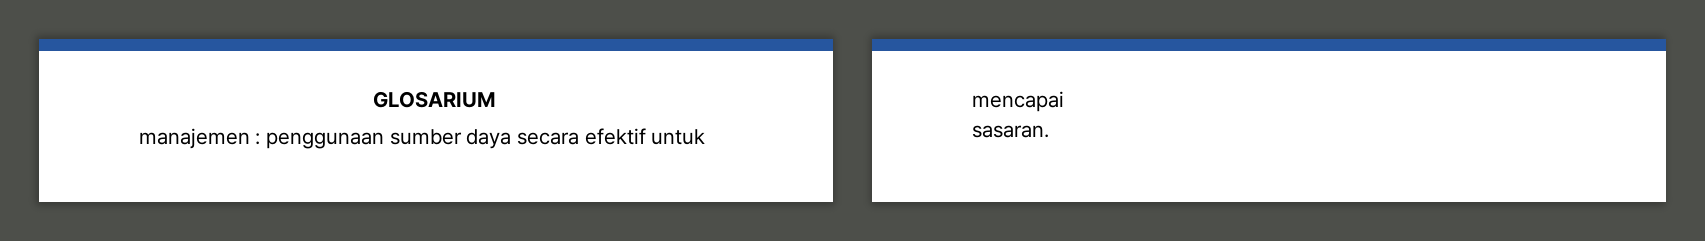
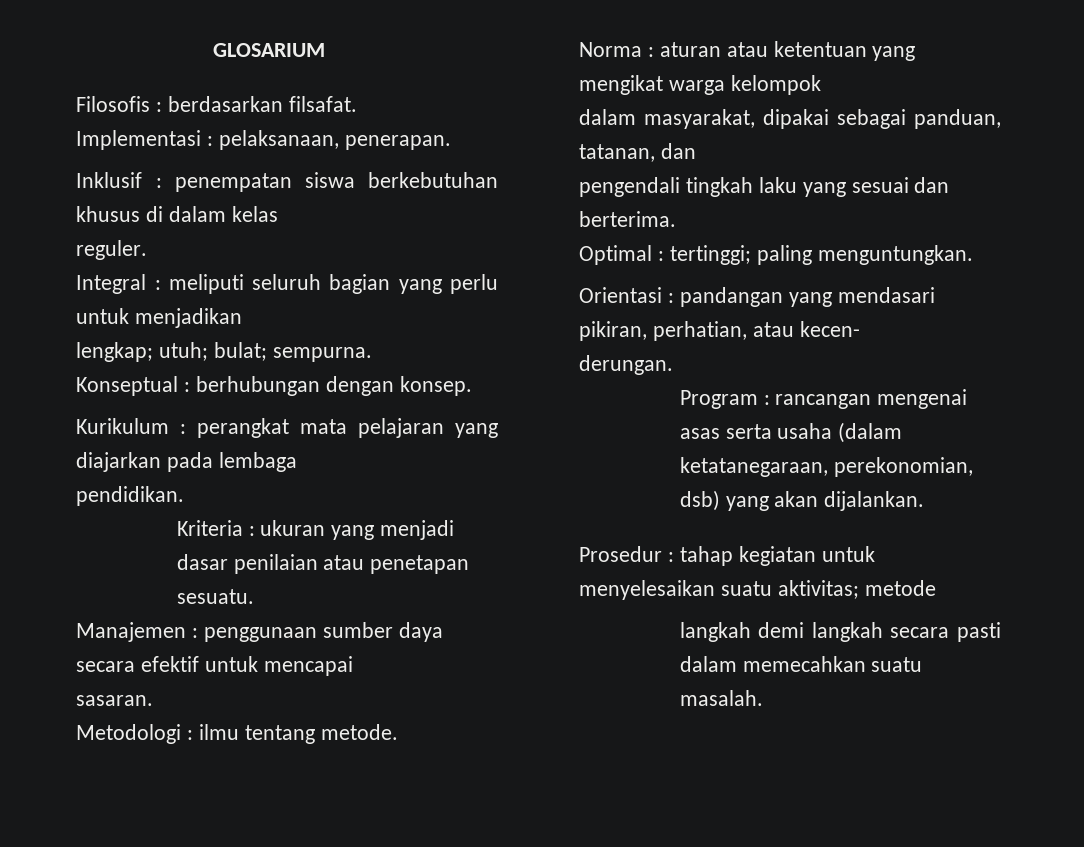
[138,128,250,149] manajemen -> [76,96,357,112] [76,130,451,150] [76,172,498,192] [76,206,278,222] [76,240,148,260] [76,274,499,294] [76,308,243,328] [76,342,372,362] [76,376,472,396] [76,418,498,438] [76,452,297,472] [76,486,185,506] [176,520,454,540] [176,554,470,574] [176,589,254,604] [76,622,187,642] Filosofis : berdasarkan filsafat. // Implementasi : pelaksanaan, penerapan. // Inklusif : penempatan siswa berkebutuhan khusus di dalam kelas // reguler. // Integral : meliputi seluruh bagian yang perlu untuk menjadikan // lengkap; utuh; bulat; sempurna. // Konseptual : berhubungan dengan konsep. // Kurikulum : perangkat mata pelajaran yang diajarkan pada lembaga // pendidikan. // Kriteria : ukuran yang menjadi dasar penilaian atau penetapan sesuatu. // Manajemen
(1049, 131) none -> [76,724,398,744] [579,41,916,61] [579,75,821,95] [579,109,1001,129] [579,143,697,162] [579,177,950,197] [579,211,677,227] [579,245,973,265] [579,287,935,307] [579,321,860,341] [579,355,674,375] [679,389,968,409] [679,422,903,443] [679,457,973,477] [679,490,925,511] [579,546,875,566] [579,580,936,600] [679,622,1001,642] [679,656,923,672] [679,690,763,706] // Metodologi : ilmu tentang metode. // Norma : aturan atau ketentuan yang mengikat warga kelompok // dalam masyarakat, dipakai sebagai panduan, tatanan, dan // pengendali tingkah laku yang sesuai dan berterima. // Optimal : tertinggi; paling menguntungkan. // Orientasi : pandangan yang mendasari pikiran, perhatian, atau kecen- // derungan. // Program : rancangan mengenai asas serta usaha (dalam ketatanegaraan, perekonomian, dsb) yang akan dijalankan. // Prosedur : tahap kegiatan untuk menyelesaikan suatu aktivitas; metode // langkah demi langkah secara pasti dalam memecahkan suatu masalah.

